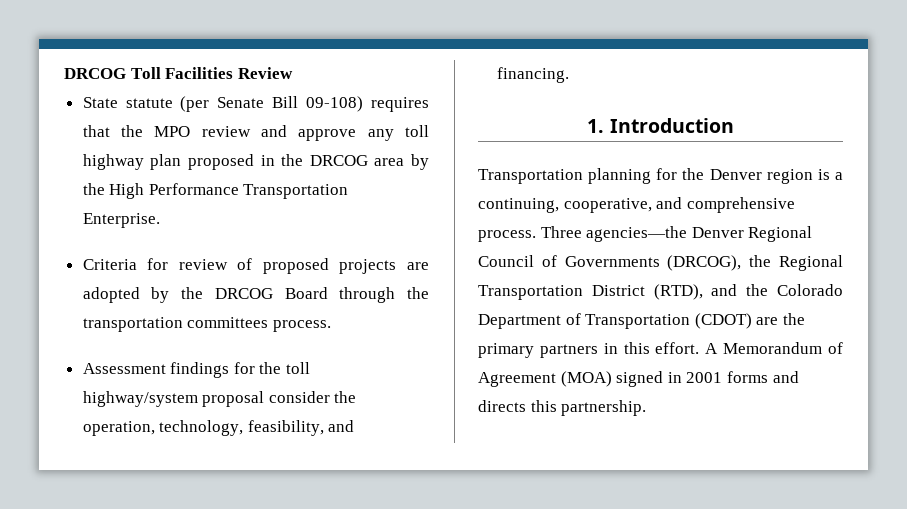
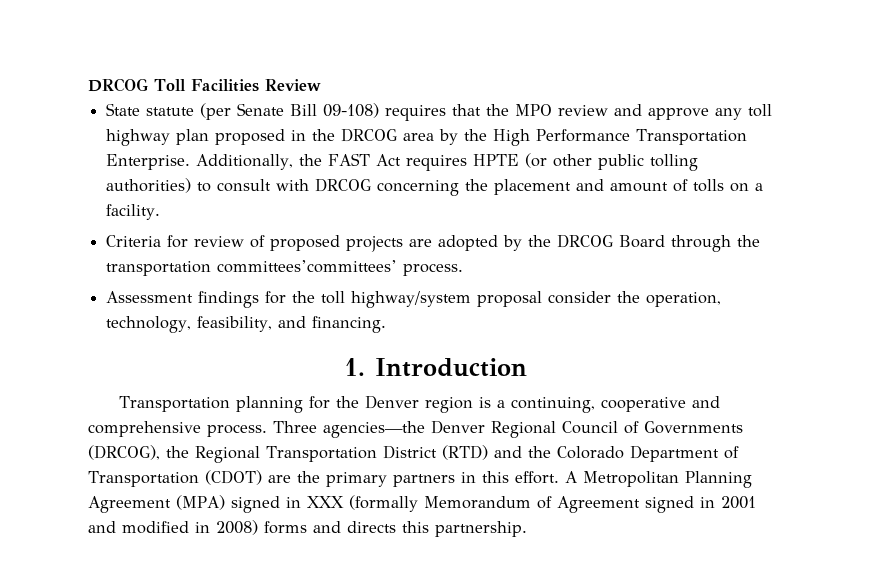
(160, 220) none -> [196,153,699,171] [106,178,764,196] [106,204,161,220] Additionally, the FAST Act requires HPTE (or other public tolling authorities) to consult with DRCOG concerning the placement and amount of tolls on a facility.
[187,317,269,328] committees -> [217,260,398,273] committees’committees’
[563,198,652,213] cooperative, -> [600,397,686,412] cooperative
[653,284,703,300] (RTD), -> [441,445,488,460] (RTD)
(719, 348) none -> [582,471,752,488] [88,495,418,513] Metropolitan Planning Agreement (MPA) signed in XXX (formally
[560,371,612,387] (MOA) -> (640, 504) none
(723, 377) none -> [88,520,258,535] and modified in 2008)

